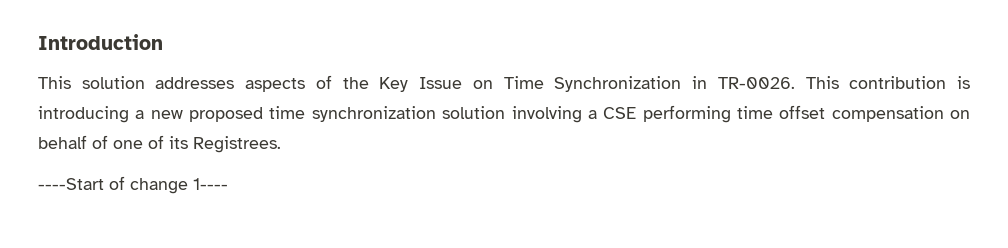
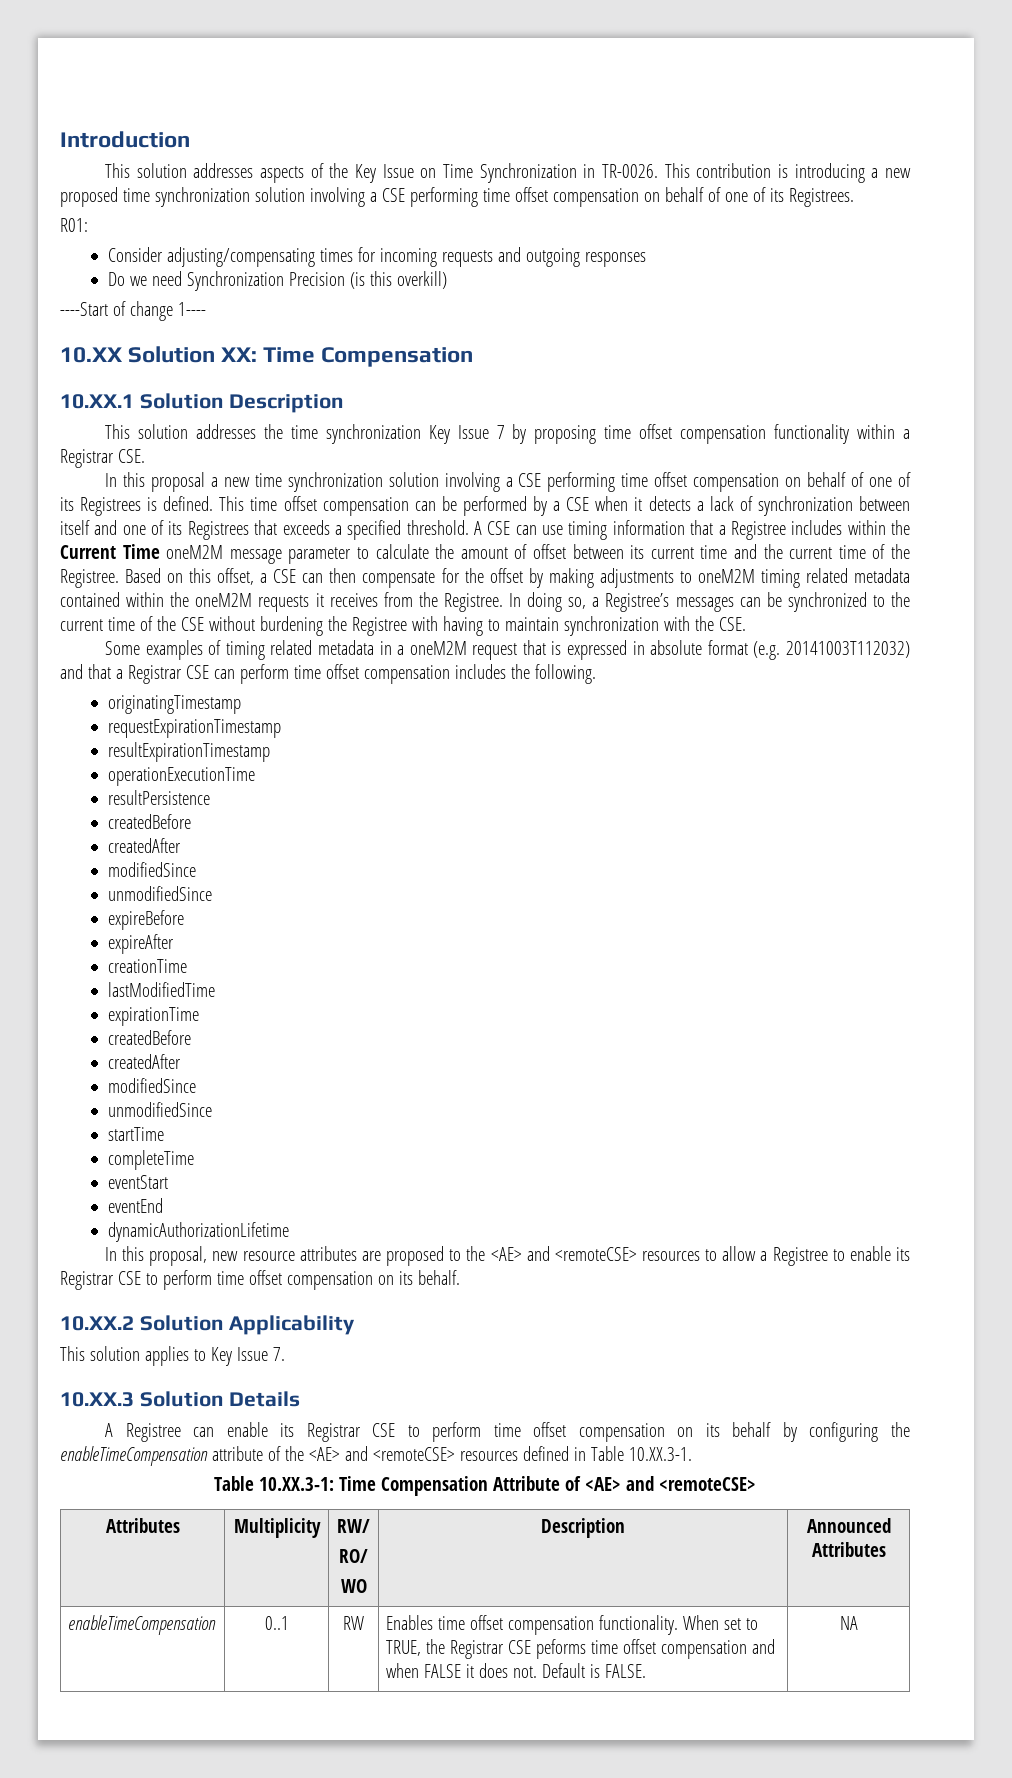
[38,176,228,194] ----Start of change 1---- -> [60,218,88,232] [107,247,646,267] [107,271,447,291] [60,301,206,321] [60,346,474,367] [60,393,345,413] [105,424,910,444] [60,449,145,468] [105,472,911,492] [60,496,910,516] [60,520,911,540] [60,544,911,564] [60,568,910,588] [60,592,911,612] [60,616,746,636] [105,640,910,660] [60,664,596,684] [107,695,241,714] [107,719,281,738] [107,742,270,762] [107,767,255,786] [107,790,210,805] [107,814,191,829] [107,838,181,853] [107,862,196,877] [107,886,212,901] [107,910,184,930] [107,934,174,954] [107,959,187,973] [107,982,215,997] [107,1007,199,1026] [107,1030,191,1045] [107,1054,181,1069] [107,1078,196,1093] [107,1102,212,1117] [107,1127,164,1141] [107,1150,194,1170] [107,1175,168,1189] [107,1198,163,1213] [107,1222,289,1242] [105,1246,910,1266] [60,1270,460,1290] [60,1315,356,1335] [60,1346,285,1366] [60,1391,301,1407] [105,1422,911,1442] [60,1446,692,1466] [214,1476,756,1496] [105,1518,180,1533] [233,1518,321,1538] [337,1519,370,1533] [339,1549,368,1563] [340,1579,367,1593] [541,1518,625,1538] [806,1518,891,1533] [811,1542,886,1557] [68,1615,217,1635] [264,1616,289,1630] [343,1616,364,1630] [386,1615,759,1635] [386,1639,776,1659] [386,1663,647,1678] [839,1616,858,1630] R01: // Consider adjusting/compensating times for incoming requests and outgoing responses // Do we need Synchronization Precision (is this overkill) // ----Start of change 1---- // 10.XX Solution XX: Time Compensation // 10.XX.1 Solution Description // This solution addresses the time synchronization Key Issue 7 by proposing time offset compensation functionality within a Registrar CSE. // In this proposal a new time synchronization solution involving a CSE performing time offset compensation on behalf of one of its Registrees is defined. This time offset compensation can be performed by a CSE when it detects a lack of synchronization between itself and one of its Registrees that exceeds a specified threshold. A CSE can use timing information that a Registree includes within the Current Time oneM2M message parameter to calculate the amount of offset between its current time and the current time of the Registree. Based on this offset, a CSE can then compensate for the offset by making adjustments to oneM2M timing related metadata contained within the oneM2M requests it receives from the Registree. In doing so, a Registree’s messages can be synchronized to the current time of the CSE without burdening the Registree with having to maintain synchronization with the CSE. // Some examples of timing related metadata in a oneM2M request that is expressed in absolute format (e.g. 20141003T112032) and that a Registrar CSE can perform time offset compensation includes the following. // originatingTimestamp // requestExpirationTimestamp // resultExpirationTimestamp // operationExecutionTime // resultPersistence // createdBefore // createdAfter // modifiedSince // unmodifiedSince // expireBefore // expireAfter // creationTime // lastModifiedTime // expirationTime // createdBefore // createdAfter // modifiedSince // unmodifiedSince // startTime // completeTime // eventStart // eventEnd // dynamicAuthorizationLifetime // In this proposal, new resource attributes are proposed to the <AE> and <remoteCSE> resources to allow a Registree to enable its Registrar CSE to perform time offset compensation on its behalf. // 10.XX.2 Solution Applicability // This solution applies to Key Issue 7. // 10.XX.3 Solution Details // A Registree can enable its Registrar CSE to perform time offset compensation on its behalf by configuring the enableTimeCompensation attribute of the <AE> and <remoteCSE> resources defined in Table 10.XX.3-1. // Table 10.XX.3-1: Time Compensation Attribute of <AE> and <remoteCSE> // Attributes | Multiplicity | RW/ // RO/ // WO | Description | Announced Attributes // enableTimeCompensation | 0..1 | RW | Enables time offset compensation functionality. When set to TRUE, the Registrar CSE peforms time offset compensation and when FALSE it does not. Default is FALSE. | NA

